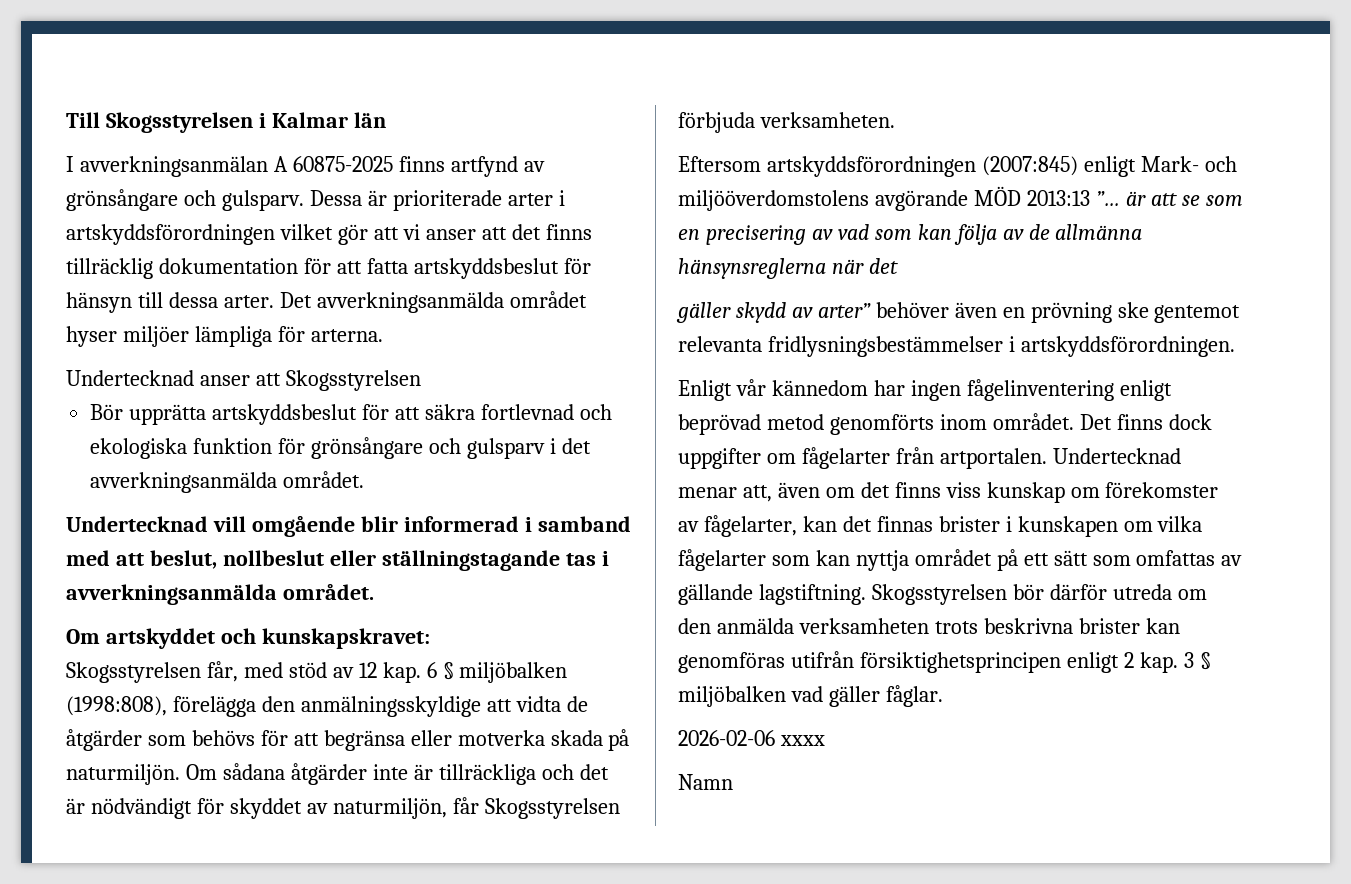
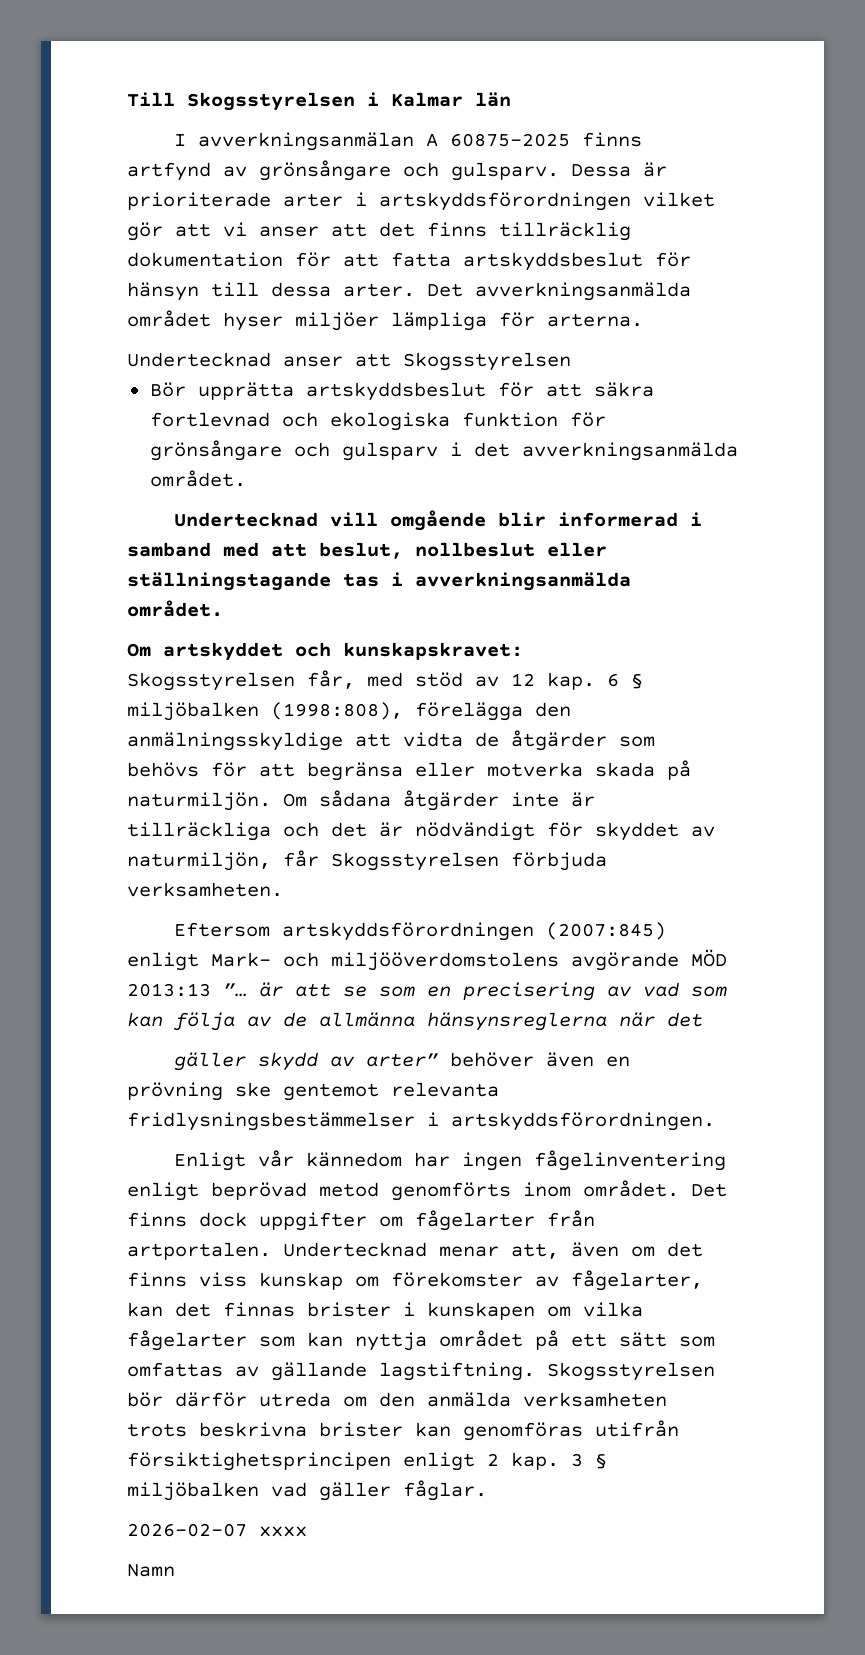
[678,730,775,746] 2026-02-06 -> [127,1523,247,1537] 2026-02-07

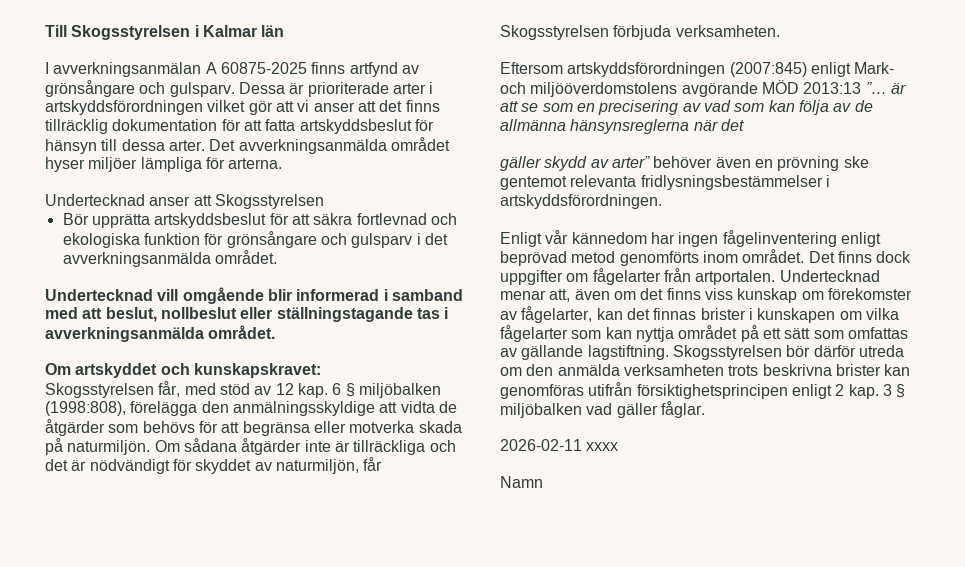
[127,1523,247,1537] 2026-02-07 -> [500,439,582,451] 2026-02-11

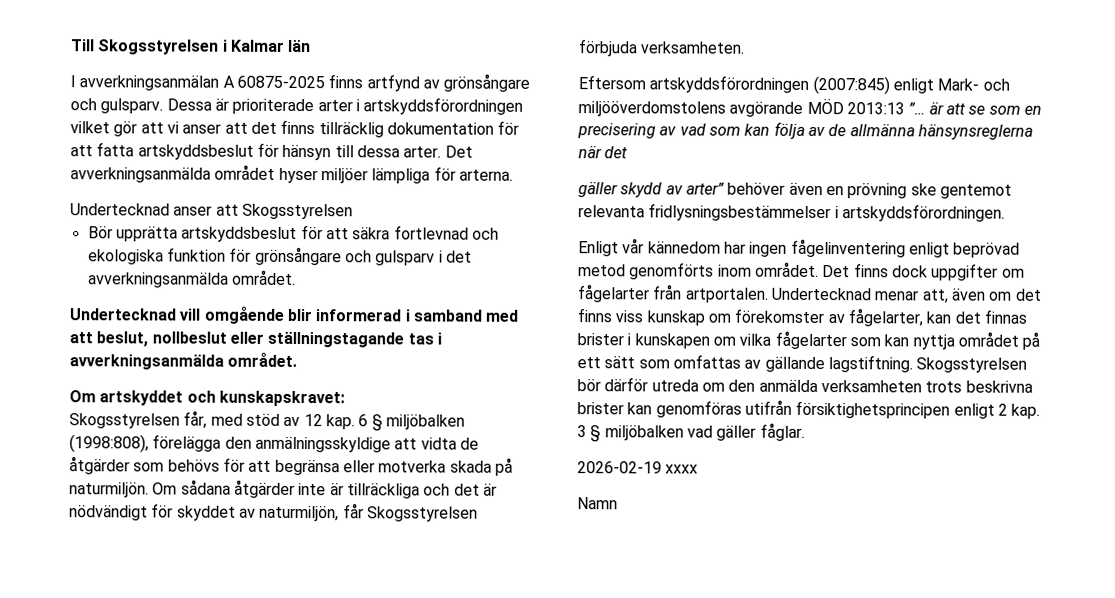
[500,439,582,451] 2026-02-11 -> [577,461,662,474] 2026-02-19

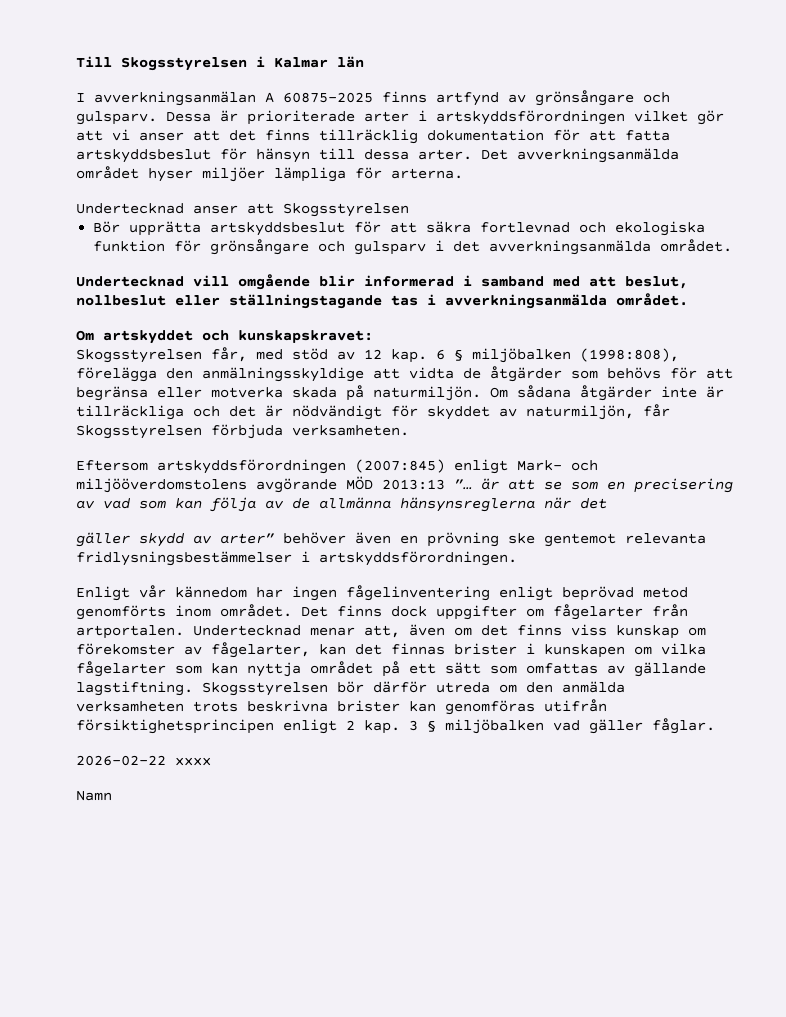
[577,461,662,474] 2026-02-19 -> [76,755,166,766] 2026-02-22

